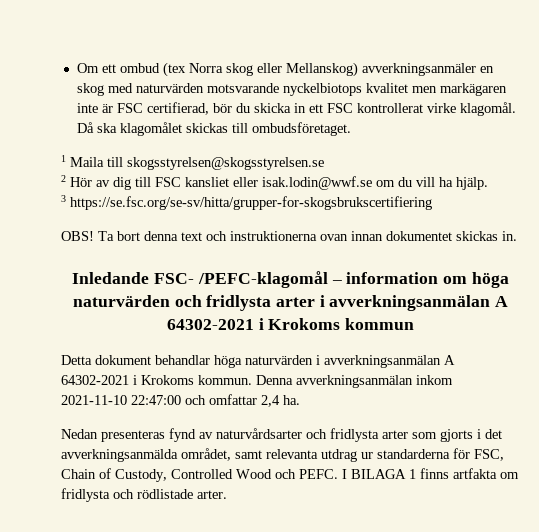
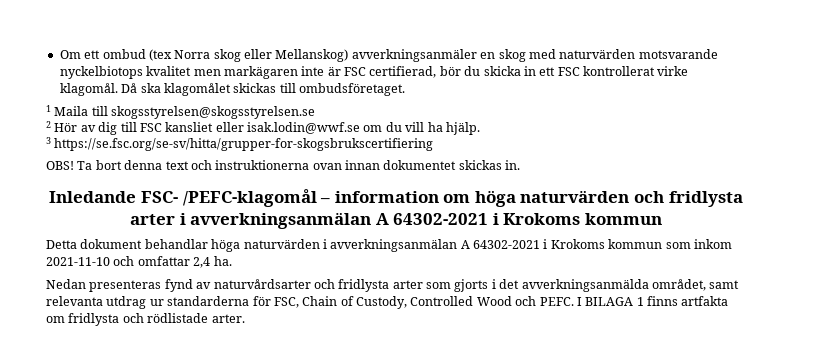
[198,375,413,388] kommun. Denna avverkningsanmälan -> [608,239,691,249] kommun som
[131,395,181,405] 22:47:00 -> (110, 261) none

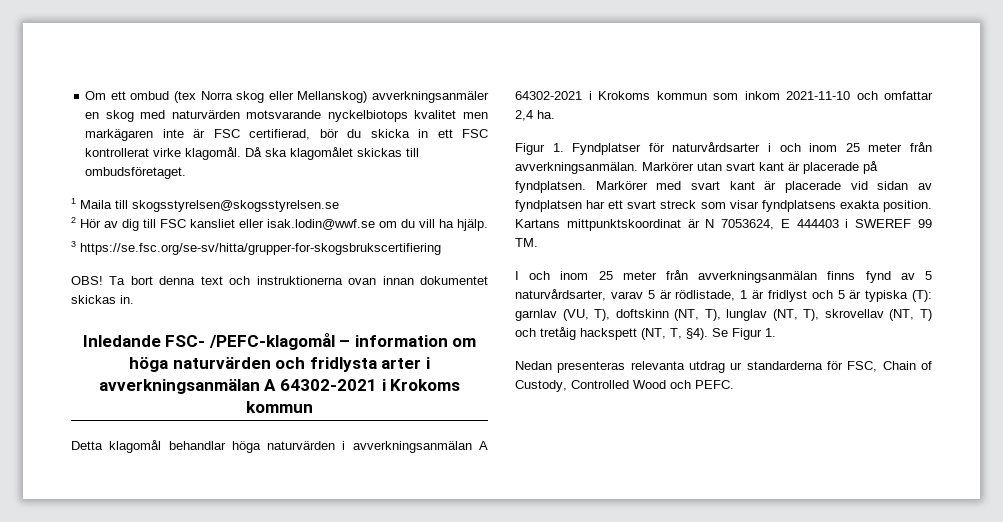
[80,239,143,249] dokument -> [109,440,162,453] klagomål
[46,279,740,292] Nedan presenteras fynd av naturvårdsarter och fridlysta arter som gjorts i det avverkningsanmälda området, samt -> [515,142,933,155] [515,161,878,174] [515,181,932,193] [515,200,932,212] [515,219,932,231] [515,238,538,247] [515,270,932,283] [515,289,932,302] [515,309,932,321] [515,327,776,340] [515,361,626,373] Figur 1. Fyndplatser för naturvårdsarter i och inom 25 meter från avverkningsanmälan. Markörer utan svart kant är placerade på fyndplatsen. Markörer med svart kant är placerade vid sidan av fyndplatsen har ett svart streck som visar fyndplatsens exakta position. Kartans mittpunktskoordinat är N 7053624, E 444403 i SWEREF 99 TM. // I och inom 25 meter från avverkningsanmälan finns fynd av 5 naturvårdsarter, varav 5 är rödlistade, 1 är fridlyst och 5 är typiska (T): garnlav (VU, T), doftskinn (NT, T), lunglav (NT, T), skrovellav (NT, T) och tretåig hackspett (NT, T, §4). Se Figur 1. // Nedan presenteras
[576,296,729,306] [46,313,245,326] I BILAGA 1 finns artfakta om fridlysta och rödlistade arter. -> (734, 384) none

